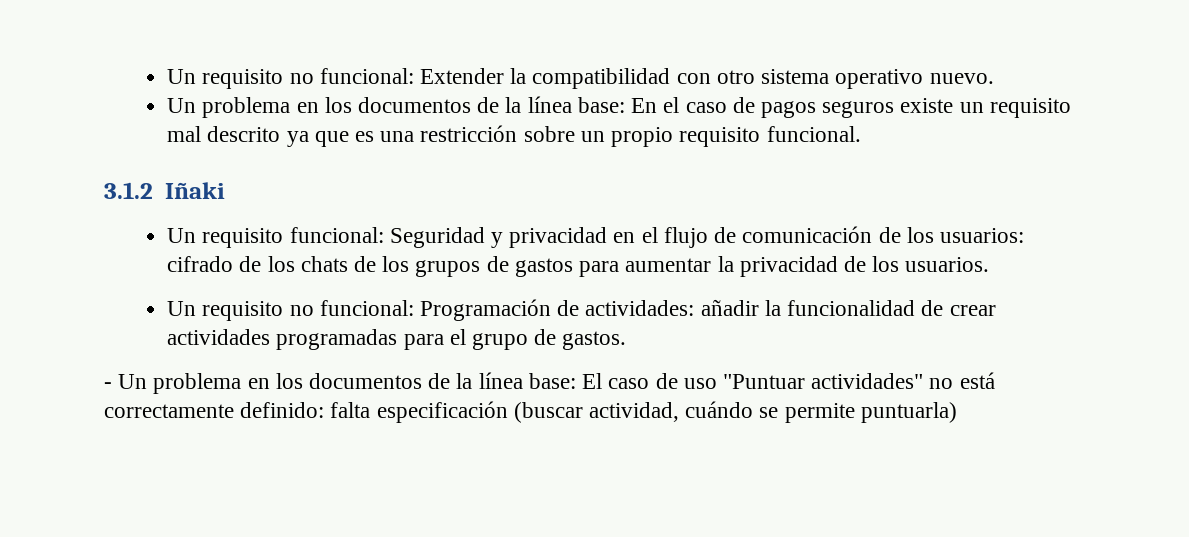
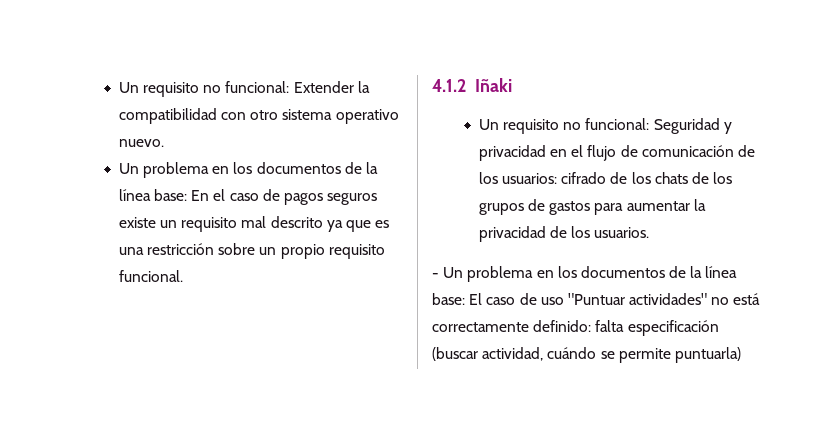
[104,182,153,199] 3.1.2 -> [432,79,467,92] 4.1.2
(284, 238) none -> [563,122,582,130] no
[167,299,996,321] [167,329,627,350] // Un requisito no funcional: Programación de actividades: añadir la funcionalidad de crear actividades programadas para el grupo de gastos. -> (650, 232) none

